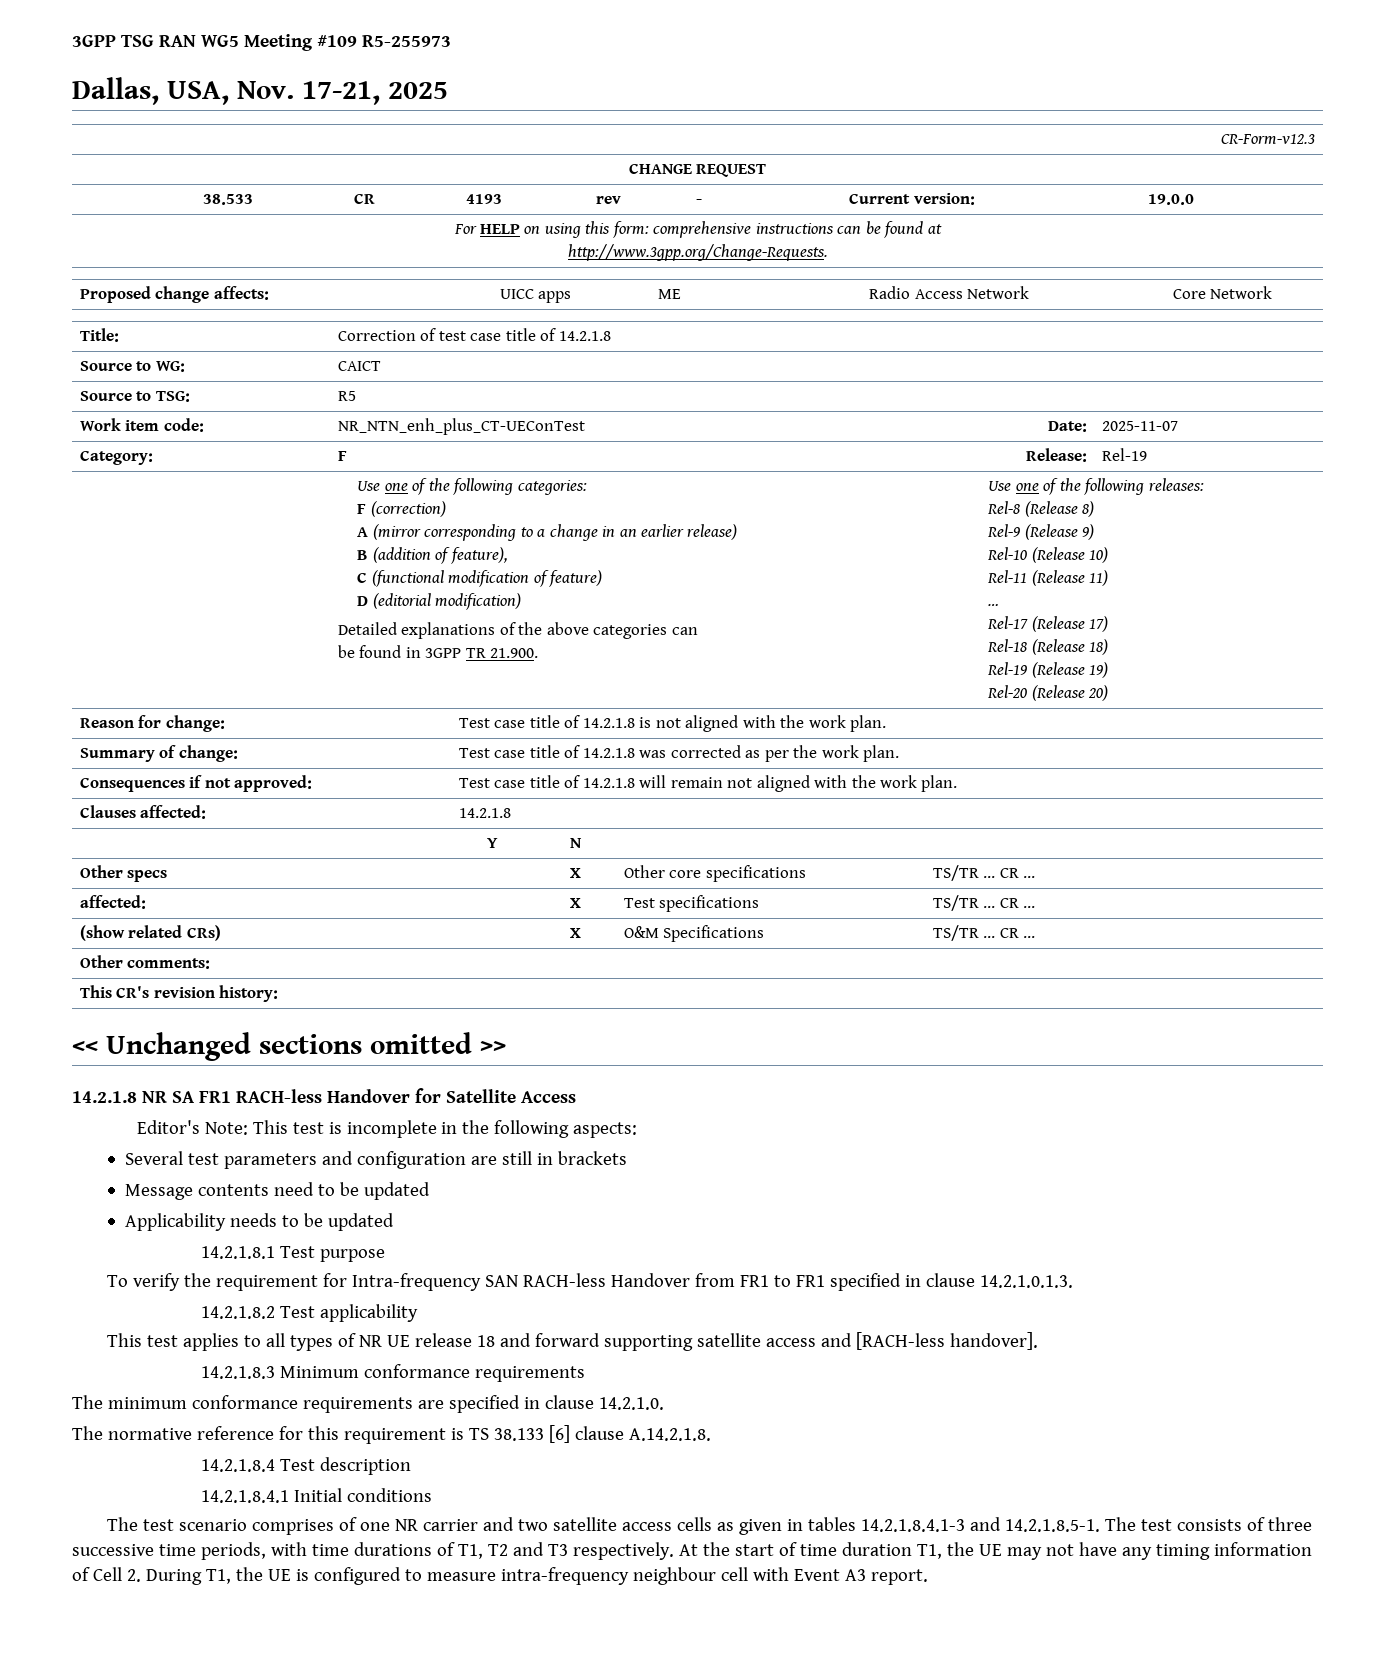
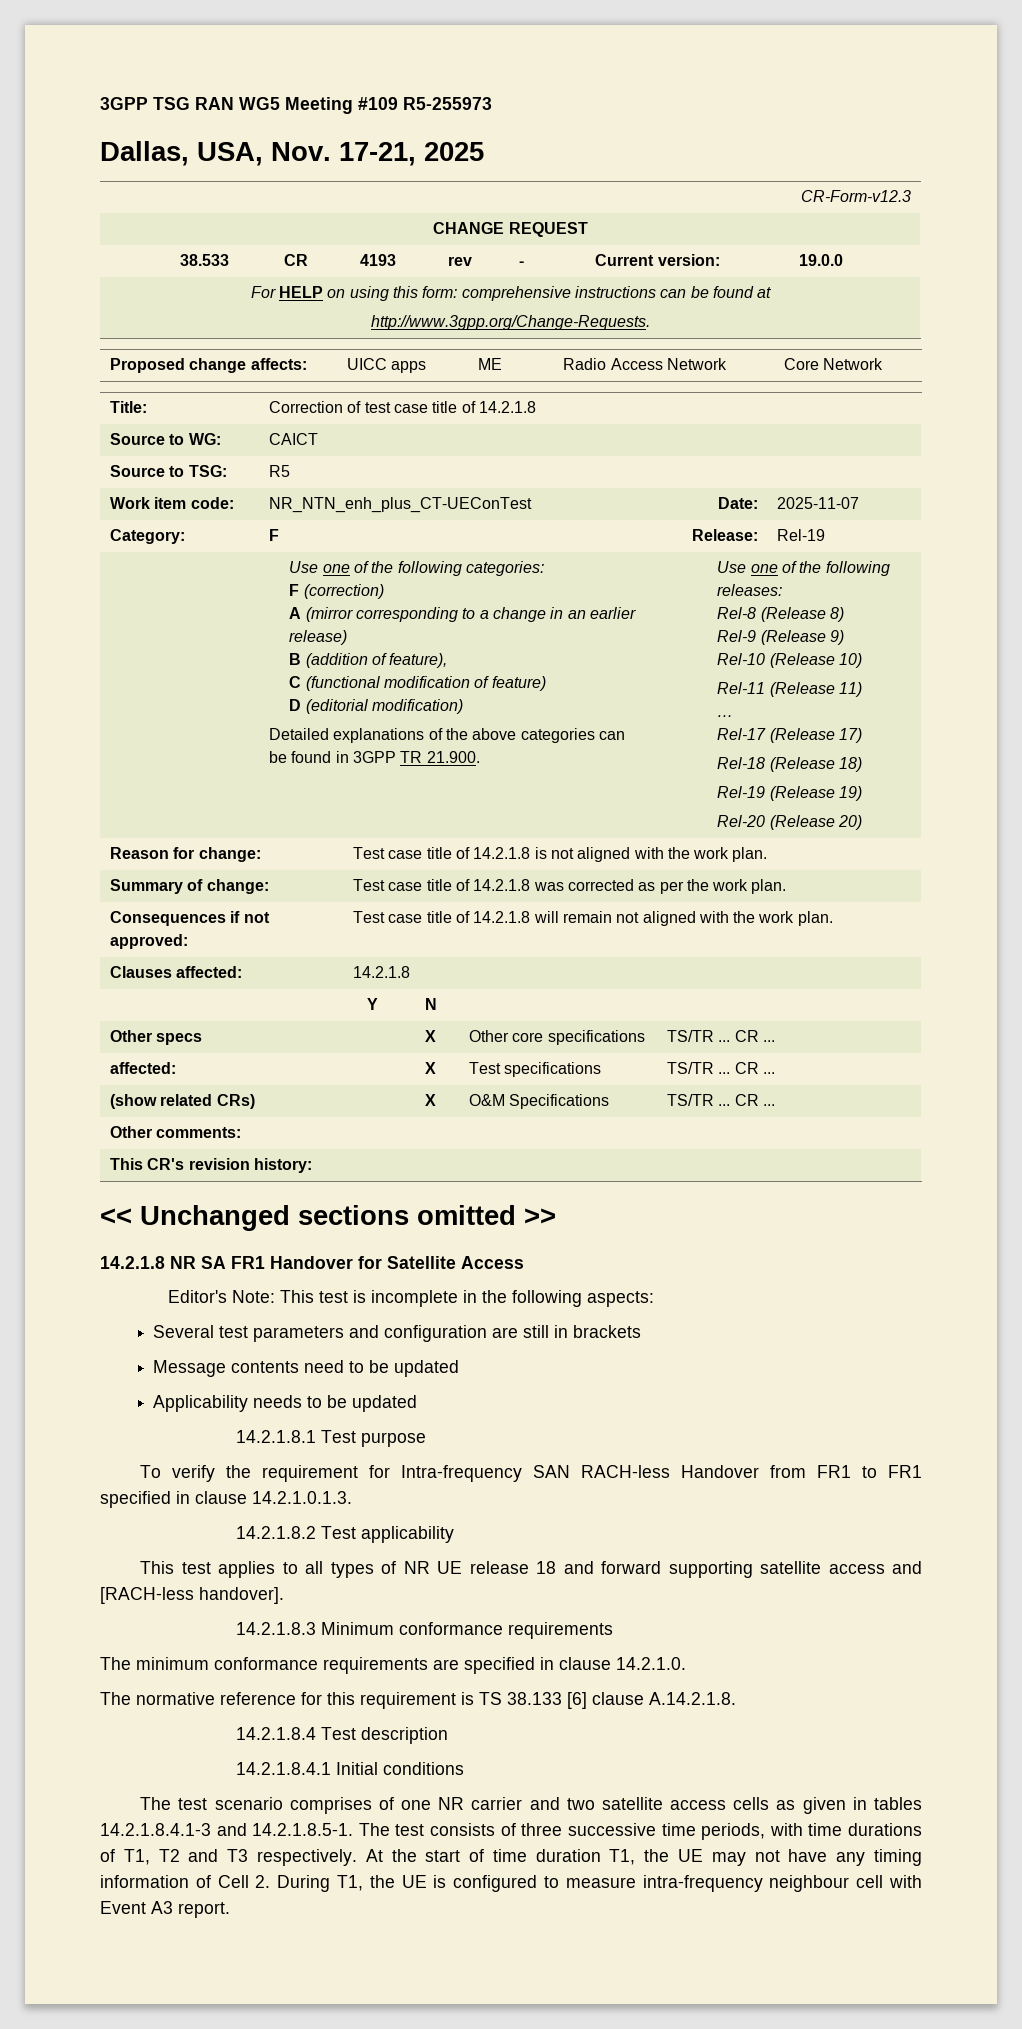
[236,1089,322,1103] RACH-less -> (265, 1262) none

